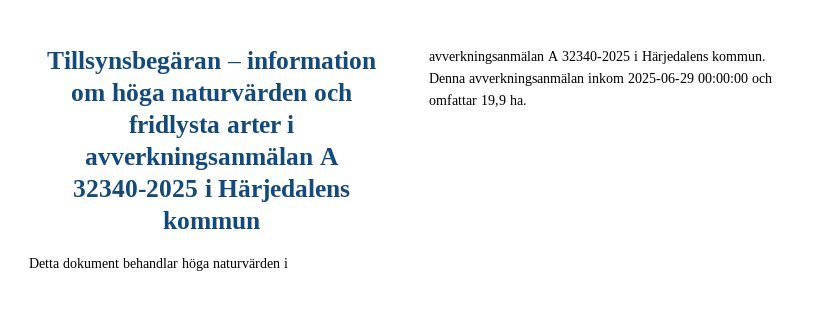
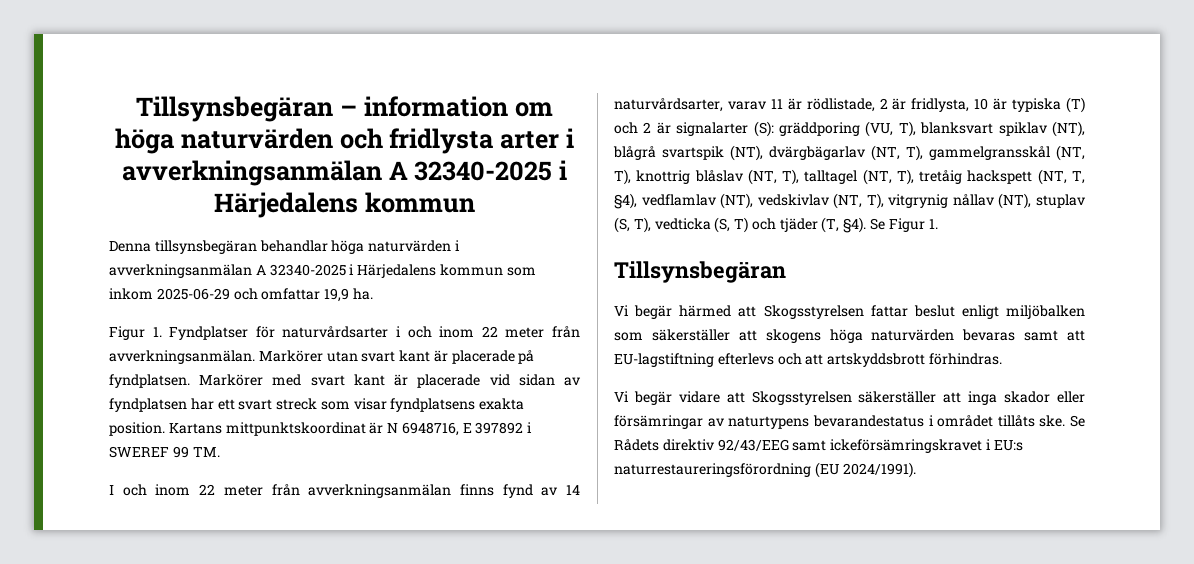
[29,258,119,268] Detta dokument -> [109,240,257,254] Denna tillsynsbegäran
[712,51,766,61] [429,73,584,86] kommun. Denna avverkningsanmälan -> [439,264,536,276] kommun som
[698,73,748,83] 00:00:00 -> (230, 294) none
(527, 100) none -> [109,326,581,340] [109,350,535,364] [109,374,581,388] [109,398,525,412] [109,422,533,436] [109,446,220,458] [109,484,580,498] [614,97,1085,113] [614,121,1085,137] [613,145,1085,161] [614,169,1085,185] [614,193,1086,209] [614,217,938,233] [614,261,786,283] [614,305,1085,319] [614,329,1085,343] [614,353,1002,367] [614,391,1085,405] [614,415,1085,429] [614,439,1023,453] [614,462,916,478] // Figur 1. Fyndplatser för naturvårdsarter i och inom 22 meter från avverkningsanmälan. Markörer utan svart kant är placerade på fyndplatsen. Markörer med svart kant är placerade vid sidan av fyndplatsen har ett svart streck som visar fyndplatsens exakta position. Kartans mittpunktskoordinat är N 6948716, E 397892 i SWEREF 99 TM. // I och inom 22 meter från avverkningsanmälan finns fynd av 14 naturvårdsarter, varav 11 är rödlistade, 2 är fridlysta, 10 är typiska (T) och 2 är signalarter (S): gräddporing (VU, T), blanksvart spiklav (NT), blågrå svartspik (NT), dvärgbägarlav (NT, T), gammelgransskål (NT, T), knottrig blåslav (NT, T), talltagel (NT, T), tretåig hackspett (NT, T, §4), vedflamlav (NT), vedskivlav (NT, T), vitgrynig nållav (NT), stuplav (S, T), vedticka (S, T) och tjäder (T, §4). Se Figur 1. // Tillsynsbegäran // Vi begär härmed att Skogsstyrelsen fattar beslut enligt miljöbalken som säkerställer att skogens höga naturvärden bevaras samt att EU-lagstiftning efterlevs och att artskyddsbrott förhindras. // Vi begär vidare att Skogsstyrelsen säkerställer att inga skador eller försämringar av naturtypens bevarandestatus i området tillåts ske. Se Rådets direktiv 92/43/EEG samt ickeförsämringskravet i EU:s naturrestaureringsförordning (EU 2024/1991).

